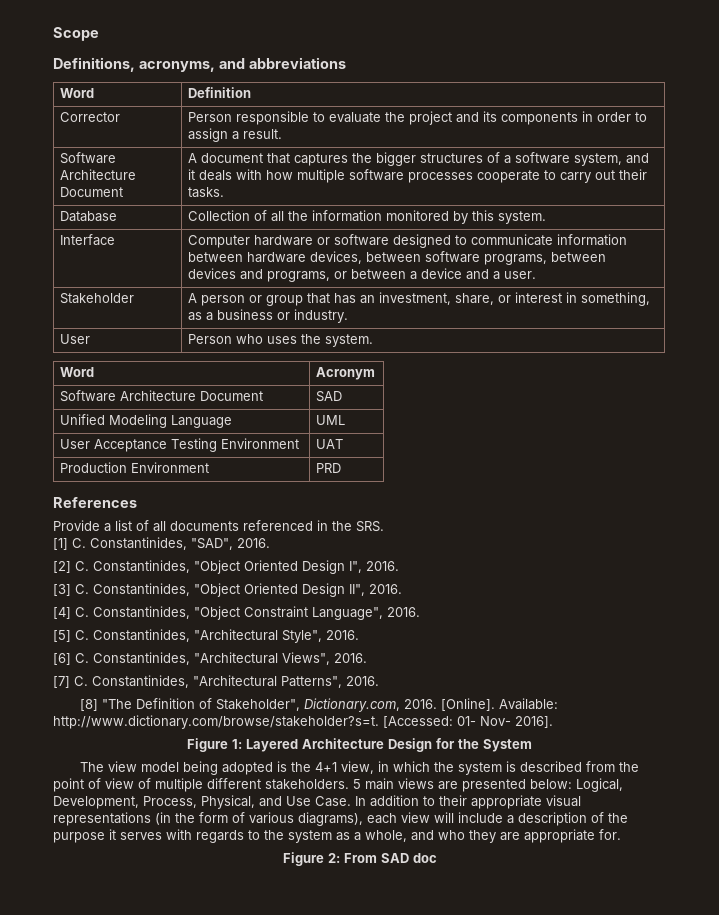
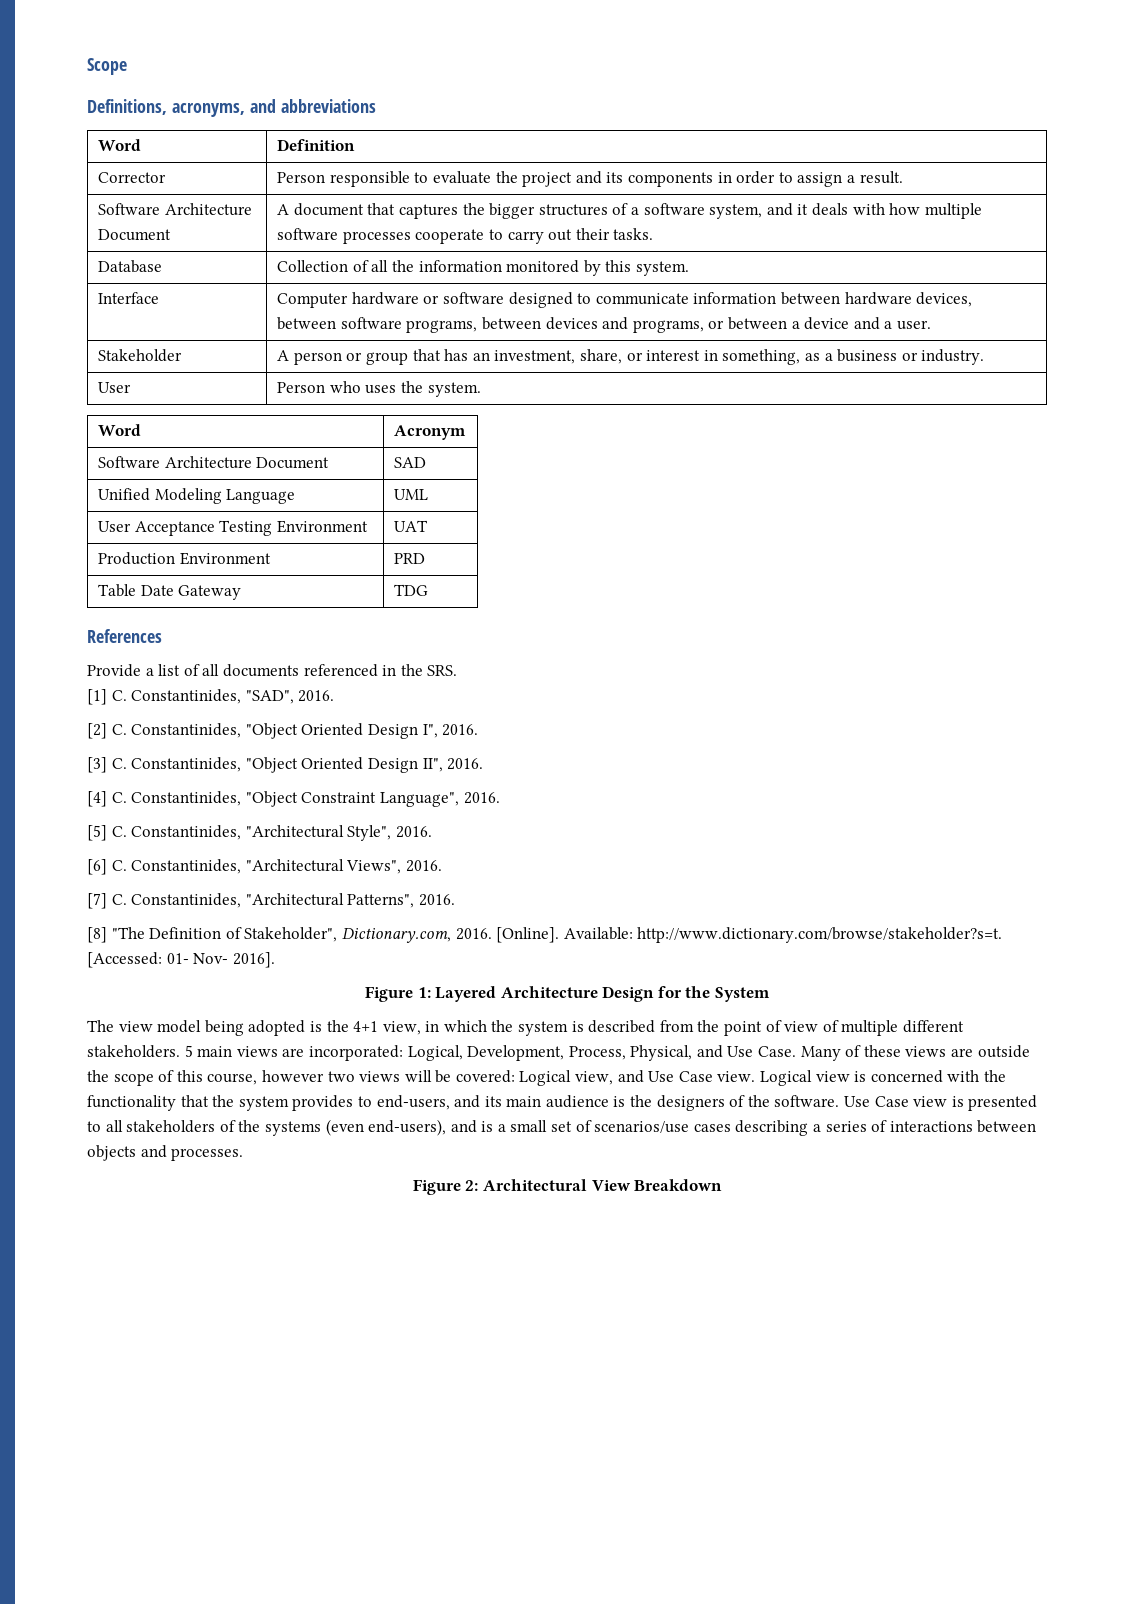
(342, 468) none -> [98,584,242,600] [394,584,429,596] // Table Date Gateway | TDG
[462,779,572,792] presented below: -> [308,1045,403,1061] incorporated:
[355,795,581,809] [53,812,628,826] [53,829,621,843] In addition to their appropriate visual representations (in the form of various diagrams), each view will include a description of the purpose it serves with regards to the system as a whole, and who they are appropriate for. -> [800,1045,1030,1061] [87,1070,1006,1086] [87,1095,1038,1111] [87,1119,1037,1136] [87,1145,244,1161] Many of these views are outside the scope of this course, however two views will be covered: Logical view, and Use Case view. Logical view is concerned with the functionality that the system provides to end-users, and its main audience is the designers of the software. Use Case view is presented to all stakeholders of the systems (even end-users), and is a small set of scenarios/use cases describing a series of interactions between objects and processes.
[343,853,437,863] From SAD doc -> [482,1179,723,1191] Architectural View Breakdown

